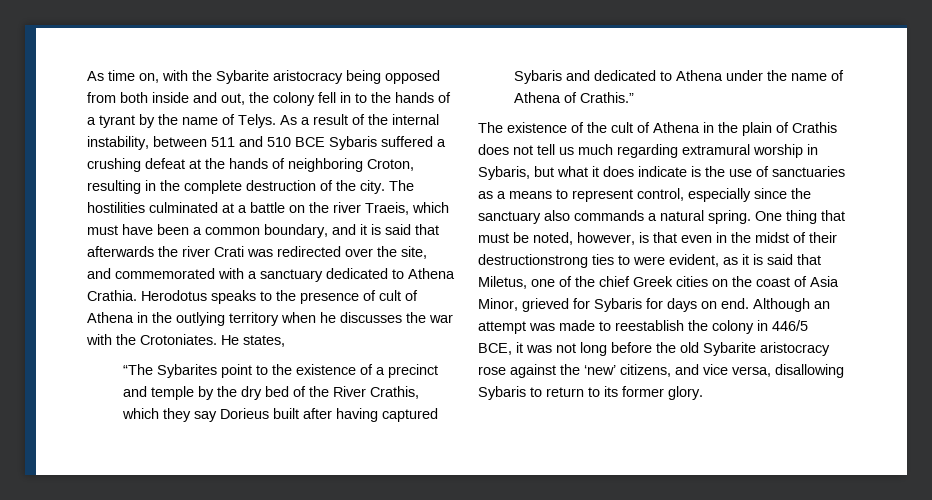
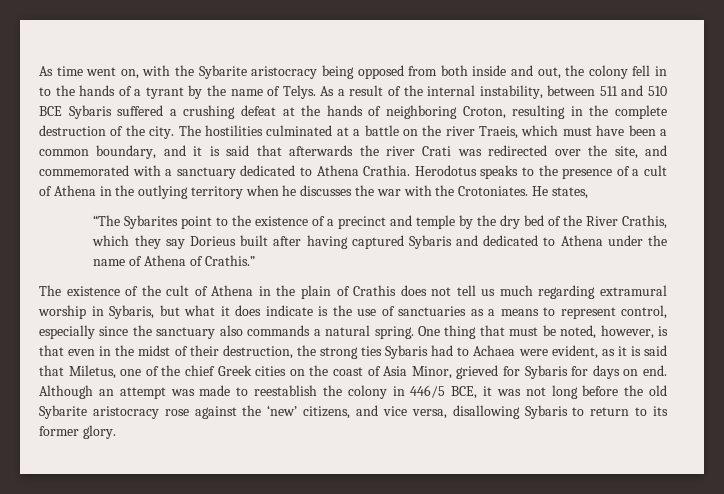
(135, 75) none -> [86,67,117,76] went
(376, 295) none -> [632,169,640,176] a
[478,254,630,268] destructionstrong ties to -> [222,345,516,359] destruction, the strong ties Sybaris had to Achaea

